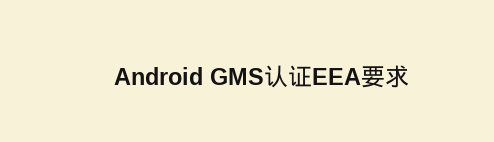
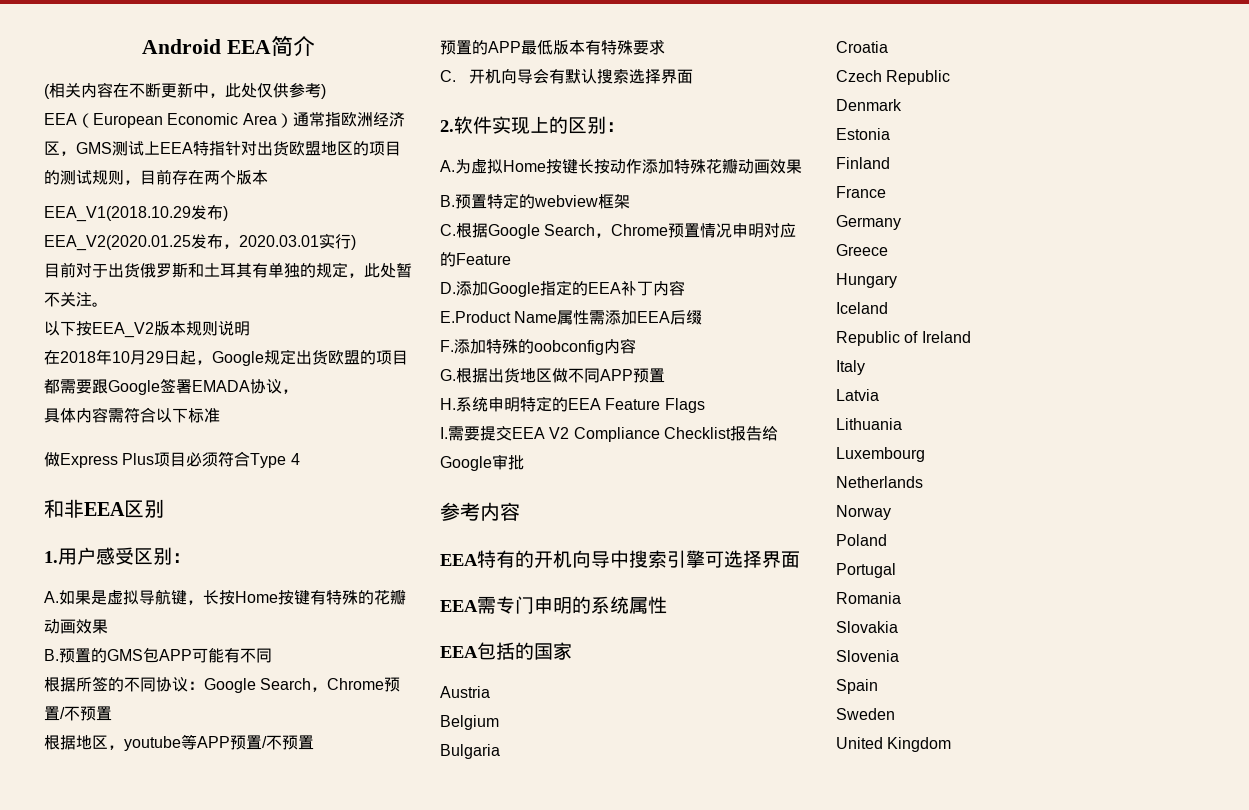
[209,65,409,88] GMS认证EEA要求 -> [226,36,315,57] [44,82,326,99] [44,112,405,128] [44,141,401,156] [44,169,268,185] [44,204,228,222] [44,233,356,251] [44,262,412,278] [44,292,108,307] [44,320,250,338] [44,349,408,366] [44,378,298,395] [44,407,220,423] [44,451,300,468] [44,499,164,518] [44,547,191,565] [44,589,406,605] [44,619,108,634] [44,647,272,663] [44,676,401,693] [44,706,112,721] [44,734,314,751] [440,39,665,55] [440,68,694,84] [440,116,625,134] [440,158,802,174] [440,193,630,209] [440,223,797,239] [440,252,511,267] [440,280,685,297] [440,310,703,325] [440,338,636,355] [440,368,665,383] [440,396,705,413] [440,425,778,442] [440,454,524,471] [440,502,520,521] [440,550,800,568] [440,596,667,614] [440,642,572,660] [440,686,490,698] [440,715,499,730] [440,744,500,759] [836,41,888,53] [836,70,951,85] [836,99,902,111] [836,128,890,140] [836,157,890,169] [836,186,886,198] [836,215,901,230] [836,244,888,256] [836,273,897,288] [836,302,888,314] [836,331,971,346] [836,360,865,375] [836,389,879,401] [836,418,902,430] [836,447,925,462] [836,476,923,488] [836,505,891,520] [836,534,887,546] [836,563,896,578] [836,592,901,604] [836,621,898,633] [836,650,899,662] [836,679,878,694] [836,708,895,720] [836,737,952,752] EEA简介 // (相关内容在不断更新中，此处仅供参考) // EEA（European Economic Area）通常指欧洲经济区，GMS测试上EEA特指针对出货欧盟地区的项目的测试规则，目前存在两个版本 // EEA_V1(2018.10.29发布) // EEA_V2(2020.01.25发布，2020.03.01实行) // 目前对于出货俄罗斯和土耳其有单独的规定，此处暂不关注。 // 以下按EEA_V2版本规则说明 // 在2018年10月29日起，Google规定出货欧盟的项目都需要跟Google签署EMADA协议， // 具体内容需符合以下标准 // 做Express Plus项目必须符合Type 4 // 和非EEA区别 // 1.用户感受区别： // A.如果是虚拟导航键，长按Home按键有特殊的花瓣动画效果 // B.预置的GMS包APP可能有不同 // 根据所签的不同协议：Google Search，Chrome预置/不预置 // 根据地区，youtube等APP预置/不预置 // 预置的APP最低版本有特殊要求 // C.开机向导会有默认搜索选择界面 // 2.软件实现上的区别： // A.为虚拟Home按键长按动作添加特殊花瓣动画效果 // B.预置特定的webview框架 // C.根据Google Search，Chrome预置情况申明对应的Feature // D.添加Google指定的EEA补丁内容 // E.Product Name属性需添加EEA后缀 // F.添加特殊的oobconfig内容 // G.根据出货地区做不同APP预置 // H.系统申明特定的EEA Feature Flags // I.需要提交EEA V2 Compliance Checklist报告给Google审批 // 参考内容 // EEA特有的开机向导中搜索引擎可选择界面 // EEA需专门申明的系统属性 // EEA包括的国家 // Austria // Belgium // Bulgaria // Croatia // Czech Republic // Denmark // Estonia // Finland // France // Germany // Greece // Hungary // Iceland // Republic of Ireland // Italy // Latvia // Lithuania // Luxembourg // Netherlands // Norway // Poland // Portugal // Romania // Slovakia // Slovenia // Spain // Sweden // United Kingdom

